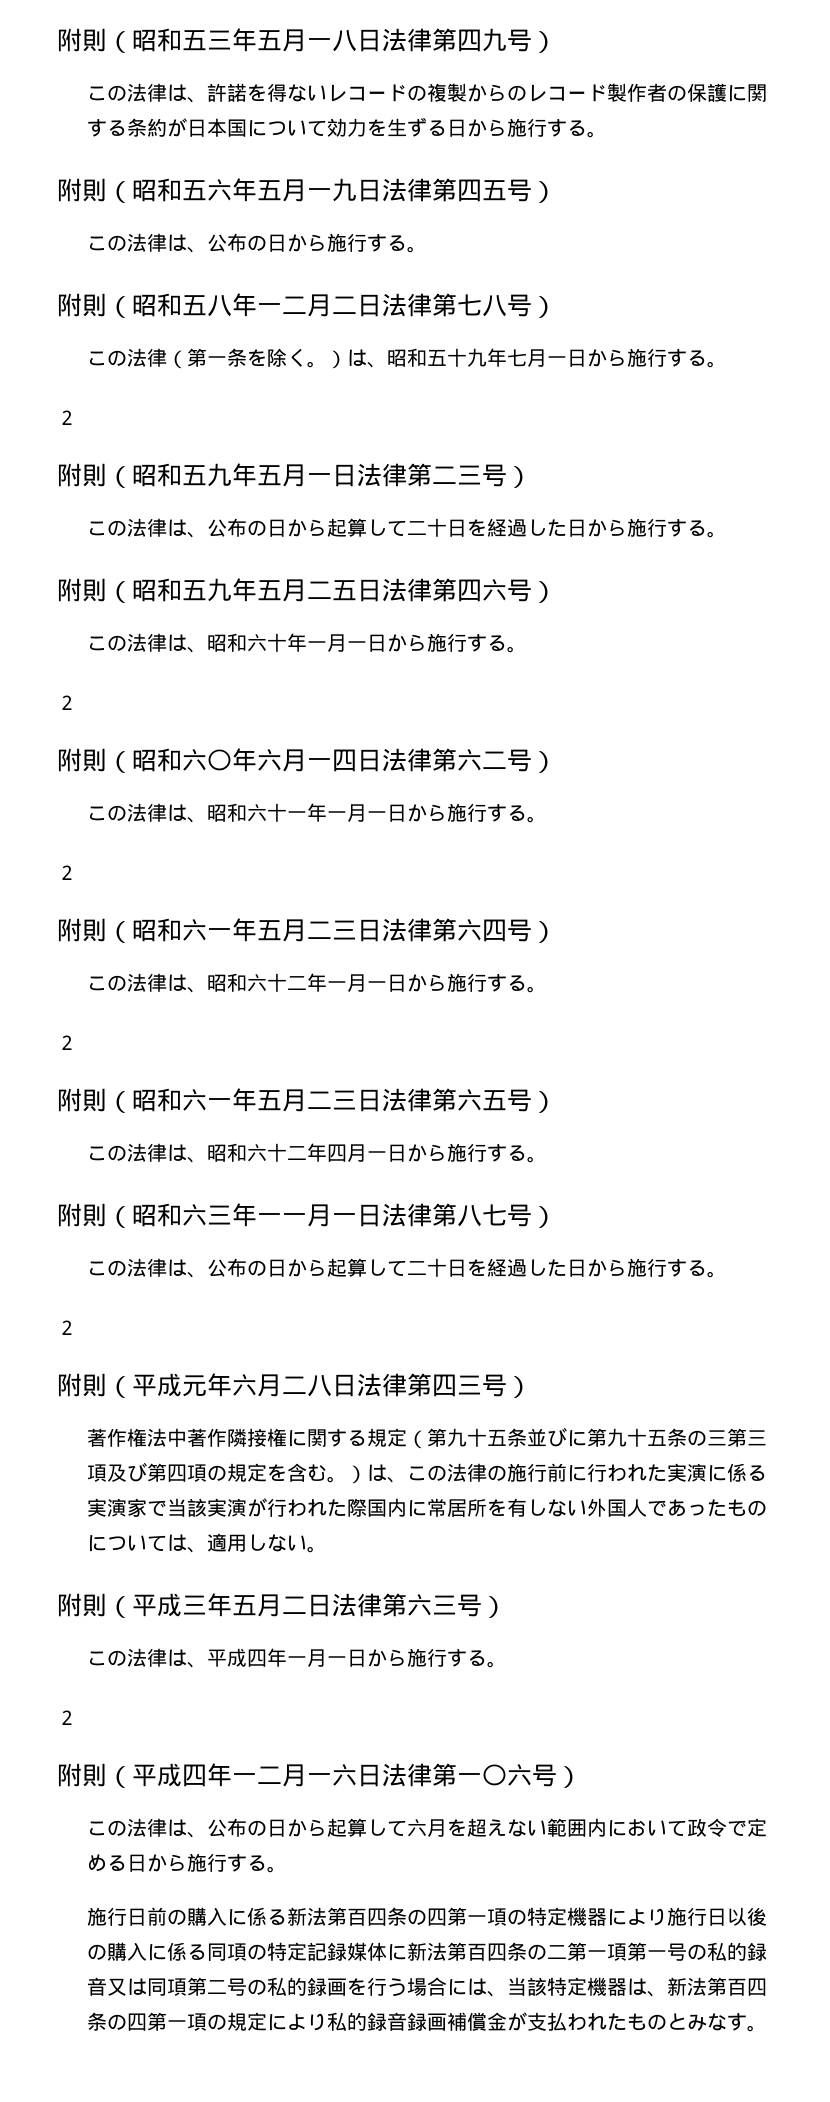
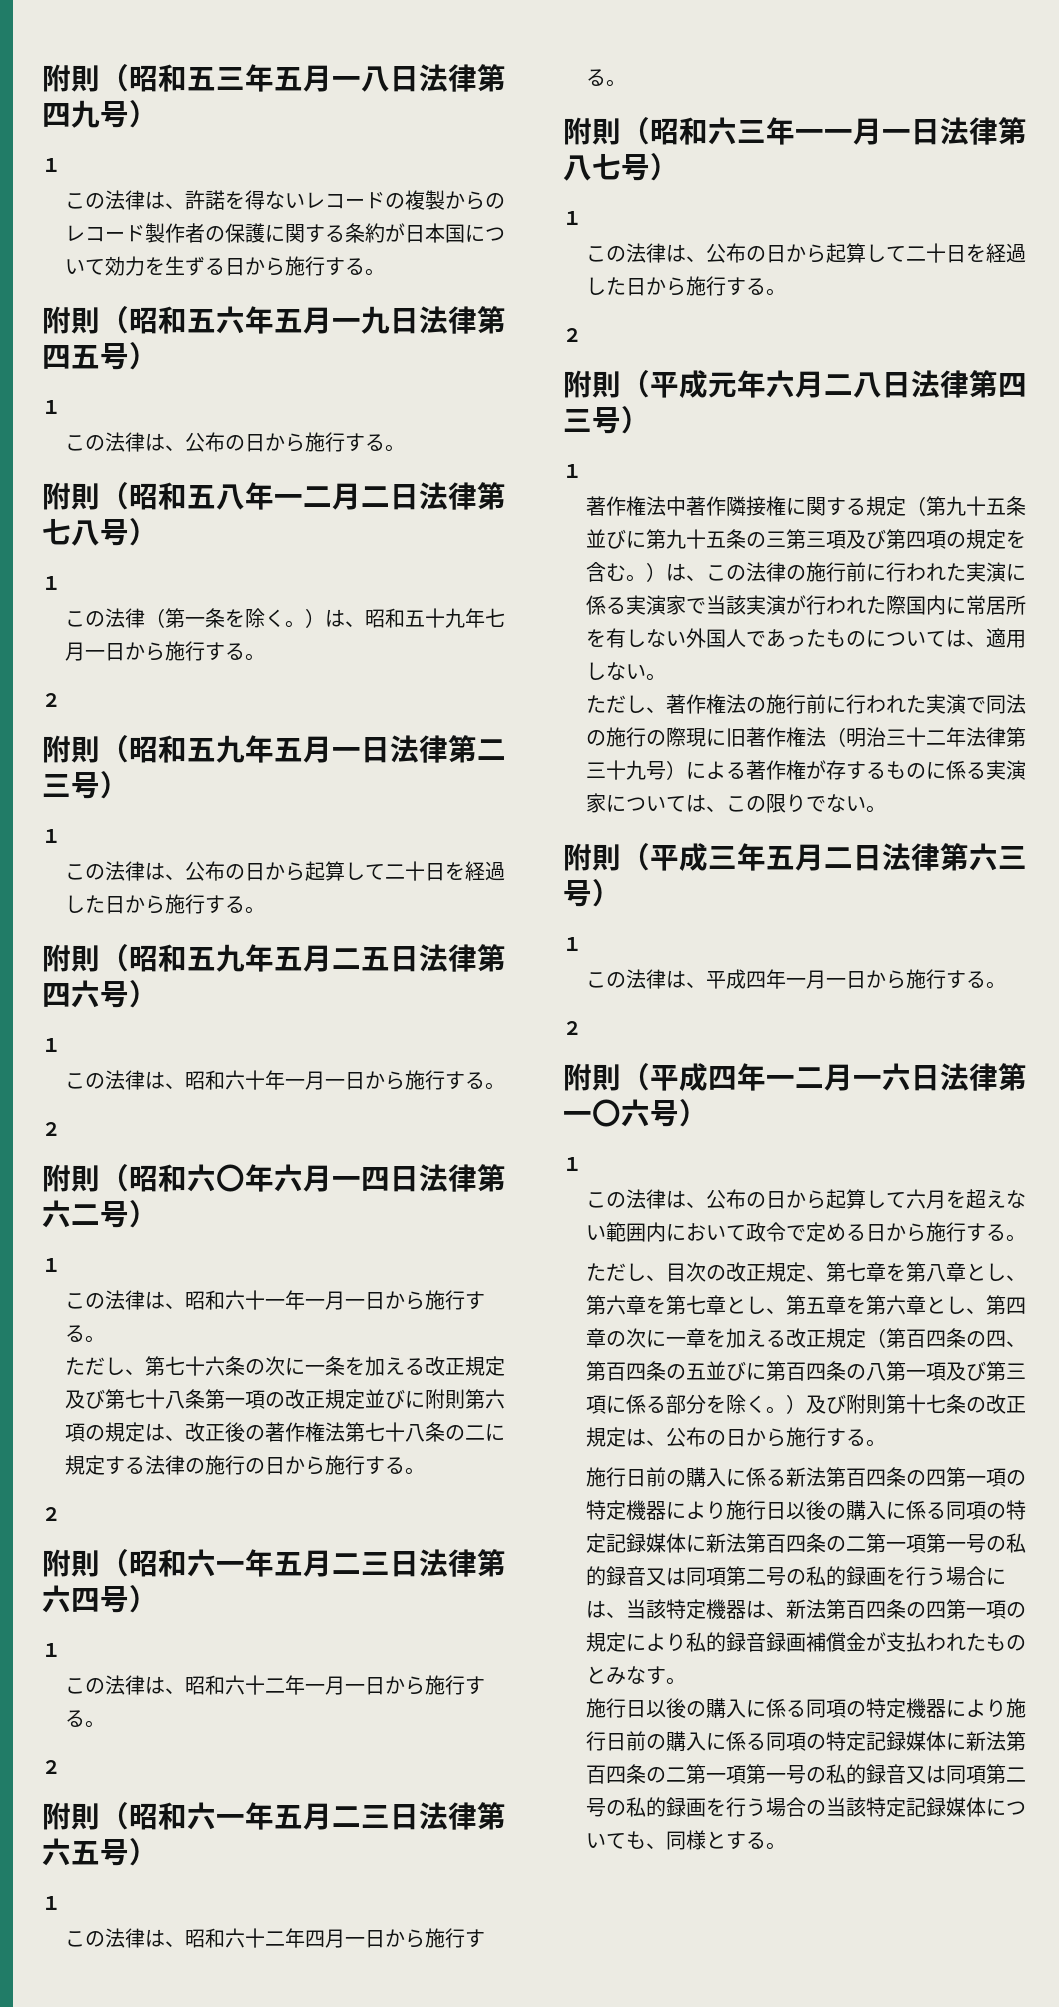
(557, 42) none -> [42,158,61,172] // １
(557, 192) none -> [42,400,61,414] // １
(557, 307) none -> [42,576,61,590] // １
(532, 477) none -> [42,829,61,843] // １
(557, 592) none -> [42,1038,61,1052] // １
(557, 762) none -> [42,1258,61,1272] // １
(548, 819) none -> [64,1356,505,1376] [64,1389,505,1409] [64,1422,505,1442] [64,1455,425,1475] // ただし、第七十六条の次に一条を加える改正規定及び第七十八条第一項の改正規定並びに附則第六項の規定は、改正後の著作権法第七十八条の二に規定する法律の施行の日から施行する。
(557, 932) none -> [42,1643,61,1657] // １
(557, 1102) none -> [42,1896,61,1910] // １
(557, 1217) none -> [563,211,582,225] // １
(532, 1387) none -> [563,464,582,478] // １
(328, 1549) none -> [585,694,1026,714] [585,727,1026,747] [585,760,1026,780] [585,793,886,813] // ただし、著作権法の施行前に行われた実演で同法の施行の際現に旧著作権法（明治三十二年法律第三十九号）による著作権が存するものに係る実演家については、この限りでない。
(507, 1607) none -> [563,937,582,951] // １
(582, 1777) none -> [563,1157,582,1171] // １
(288, 1869) none -> [585,1262,1026,1282] [585,1295,1026,1315] [585,1328,1026,1348] [585,1361,1026,1381] [585,1394,1026,1414] [585,1427,886,1447] // ただし、目次の改正規定、第七章を第八章とし、第六章を第七章とし、第五章を第六章とし、第四章の次に一章を加える改正規定（第百四条の四、第百四条の五並びに第百四条の八第一項及び第三項に係る部分を除く。）及び附則第十七条の改正規定は、公布の日から施行する。
(768, 2028) none -> [585,1698,1026,1719] [585,1731,1026,1752] [585,1764,1026,1784] [585,1797,1026,1817] [585,1830,786,1850] // 施行日以後の購入に係る同項の特定機器により施行日前の購入に係る同項の特定記録媒体に新法第百四条の二第一項第一号の私的録音又は同項第二号の私的録画を行う場合の当該特定記録媒体についても、同様とする。

